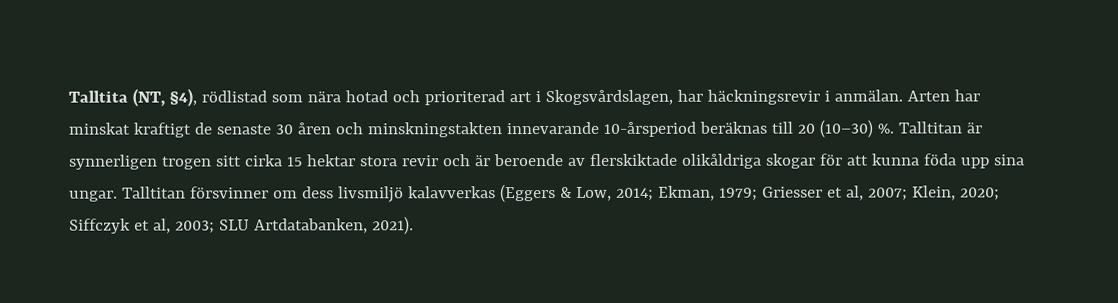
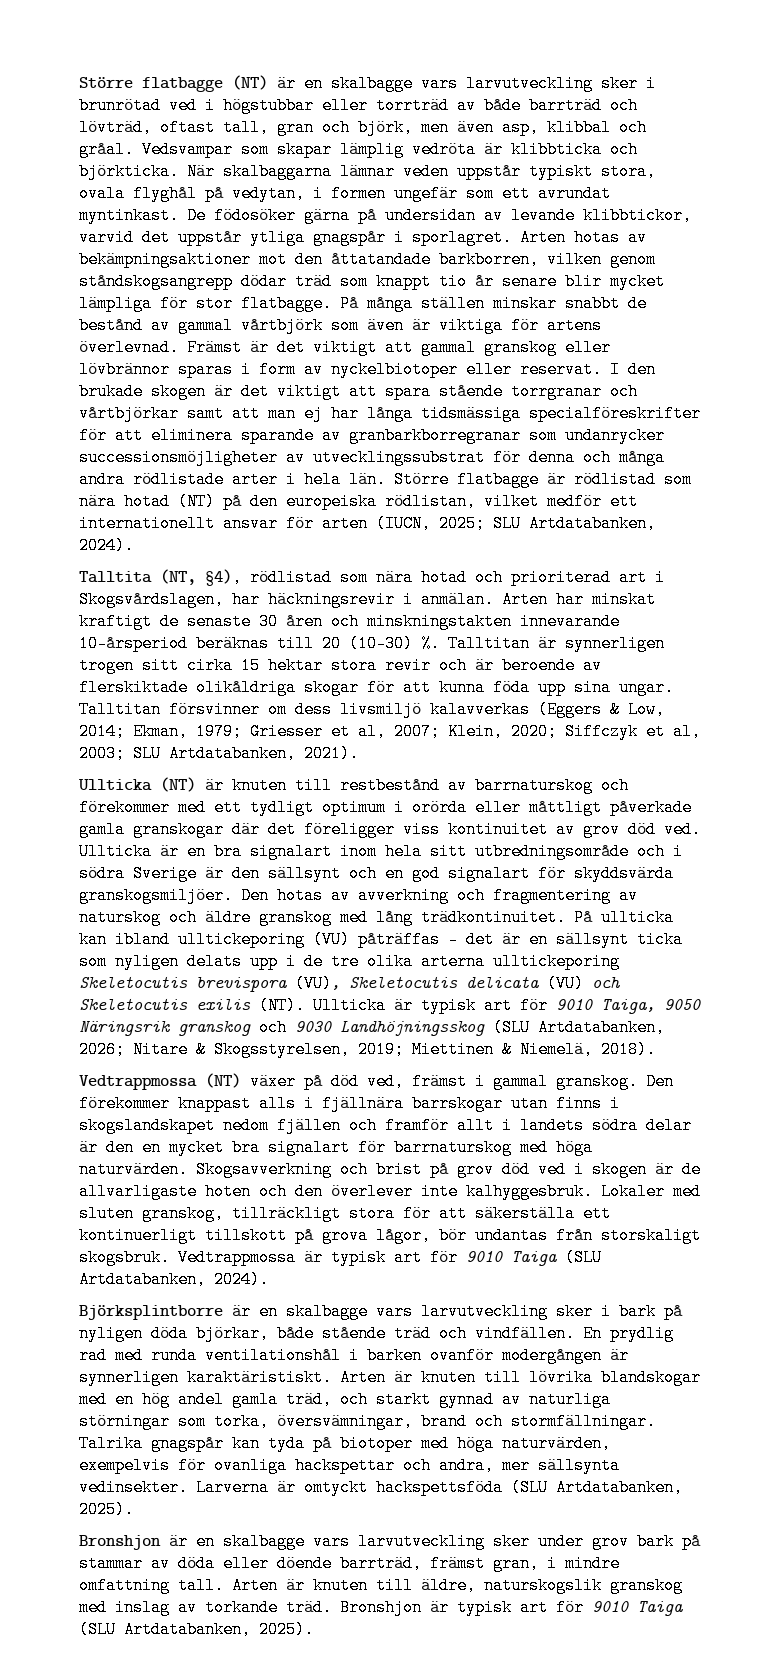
(68, 96) none -> [79,75,656,92] [79,97,638,114] [79,119,647,136] [79,141,638,158] [79,163,656,180] [79,185,611,202] [79,207,692,224] [79,229,647,246] [79,251,656,268] [79,273,665,290] [79,295,647,312] [79,317,602,334] [79,339,611,356] [79,361,656,378] [79,383,638,400] [79,405,701,422] [79,427,665,444] [79,449,665,466] [79,471,692,488] [79,493,638,510] [79,515,656,532] [79,537,134,554] Större flatbagge (NT) är en skalbagge vars larvutveckling sker i brunrötad ved i högstubbar eller torrträd av både barrträd och lövträd, oftast tall, gran och björk, men även asp, klibbal och gråal. Vedsvampar som skapar lämplig vedröta är klibbticka och björkticka. När skalbaggarna lämnar veden uppstår typiskt stora, ovala flyghål på vedytan, i formen ungefär som ett avrundat myntinkast. De födosöker gärna på undersidan av levande klibbtickor, varvid det uppstår ytliga gnagspår i sporlagret. Arten hotas av bekämpningsaktioner mot den åttatandade barkborren, vilken genom ståndskogsangrepp dödar träd som knappt tio år senare blir mycket lämpliga för stor flatbagge. På många ställen minskar snabbt de bestånd av gammal vårtbjörk som även är viktiga för artens överlevnad. Främst är det viktigt att gammal granskog eller lövbrännor sparas i form av nyckelbiotoper eller reservat. I den brukade skogen är det viktigt att spara stående torrgranar och vårtbjörkar samt att man ej har långa tidsmässiga specialföreskrifter för att eliminera sparande av granbarkborregranar som undanrycker successionsmöjligheter av utvecklingssubstrat för denna och många andra rödlistade arter i hela län. Större flatbagge är rödlistad som nära hotad (NT) på den europeiska rödlistan, vilket medför ett internationellt ansvar för arten (IUCN, 2025; SLU Artdatabanken, 2024). //
(414, 225) none -> [78,777,629,794] [79,799,692,816] [79,821,701,838] [79,843,683,860] [79,865,674,882] [79,887,638,904] [79,909,674,926] [79,931,683,948] [79,953,620,970] [79,975,620,992] [79,997,701,1014] [79,1019,665,1036] [79,1041,656,1058] [79,1073,674,1090] [79,1095,620,1112] [79,1117,692,1134] [79,1139,593,1156] [79,1161,701,1178] [79,1183,701,1200] [79,1205,611,1222] [79,1227,701,1244] [79,1249,602,1266] [79,1271,269,1288] [79,1303,683,1320] [79,1325,674,1342] [79,1347,629,1364] [79,1369,701,1386] [79,1391,611,1408] [79,1413,656,1430] [79,1435,611,1452] [79,1457,620,1474] [79,1479,683,1496] [79,1501,134,1518] [79,1533,701,1550] [79,1555,620,1572] [79,1577,683,1594] [79,1599,683,1616] [79,1621,314,1638] // Ullticka (NT) är knuten till restbestånd av barrnaturskog och förekommer med ett tydligt optimum i orörda eller måttligt påverkade gamla granskogar där det föreligger viss kontinuitet av grov död ved. Ullticka är en bra signalart inom hela sitt utbredningsområde och i södra Sverige är den sällsynt och en god signalart för skyddsvärda granskogsmiljöer. Den hotas av avverkning och fragmentering av naturskog och äldre granskog med lång trädkontinuitet. På ullticka kan ibland ulltickeporing (VU) påträffas - det är en sällsynt ticka som nyligen delats upp i de tre olika arterna ulltickeporing Skeletocutis brevispora (VU), Skeletocutis delicata (VU) och Skeletocutis exilis (NT). Ullticka är typisk art för 9010 Taiga, 9050 Näringsrik granskog och 9030 Landhöjningsskog (SLU Artdatabanken, 2026; Nitare & Skogsstyrelsen, 2019; Miettinen & Niemelä, 2018). // Vedtrappmossa (NT) växer på död ved, främst i gammal granskog. Den förekommer knappast alls i fjällnära barrskogar utan finns i skogslandskapet nedom fjällen och framför allt i landets södra delar är den en mycket bra signalart för barrnaturskog med höga naturvärden. Skogsavverkning och brist på grov död ved i skogen är de allvarligaste hoten och den överlever inte kalhyggesbruk. Lokaler med sluten granskog, tillräckligt stora för att säkerställa ett kontinuerligt tillskott på grova lågor, bör undantas från storskaligt skogsbruk. Vedtrappmossa är typisk art för 9010 Taiga (SLU Artdatabanken, 2024). // Björksplintborre är en skalbagge vars larvutveckling sker i bark på nyligen döda björkar, både stående träd och vindfällen. En prydlig rad med runda ventilationshål i barken ovanför modergången är synnerligen karaktäristiskt. Arten är knuten till lövrika blandskogar med en hög andel gamla träd, och starkt gynnad av naturliga störningar som torka, översvämningar, brand och stormfällningar. Talrika gnagspår kan tyda på biotoper med höga naturvärden, exempelvis för ovanliga hackspettar och andra, mer sällsynta vedinsekter. Larverna är omtyckt hackspettsföda (SLU Artdatabanken, 2025). // Bronshjon är en skalbagge vars larvutveckling sker under grov bark på stammar av döda eller döende barrträd, främst gran, i mindre omfattning tall. Arten är knuten till äldre, naturskogslik granskog med inslag av torkande träd. Bronshjon är typisk art för 9010 Taiga (SLU Artdatabanken, 2025).

